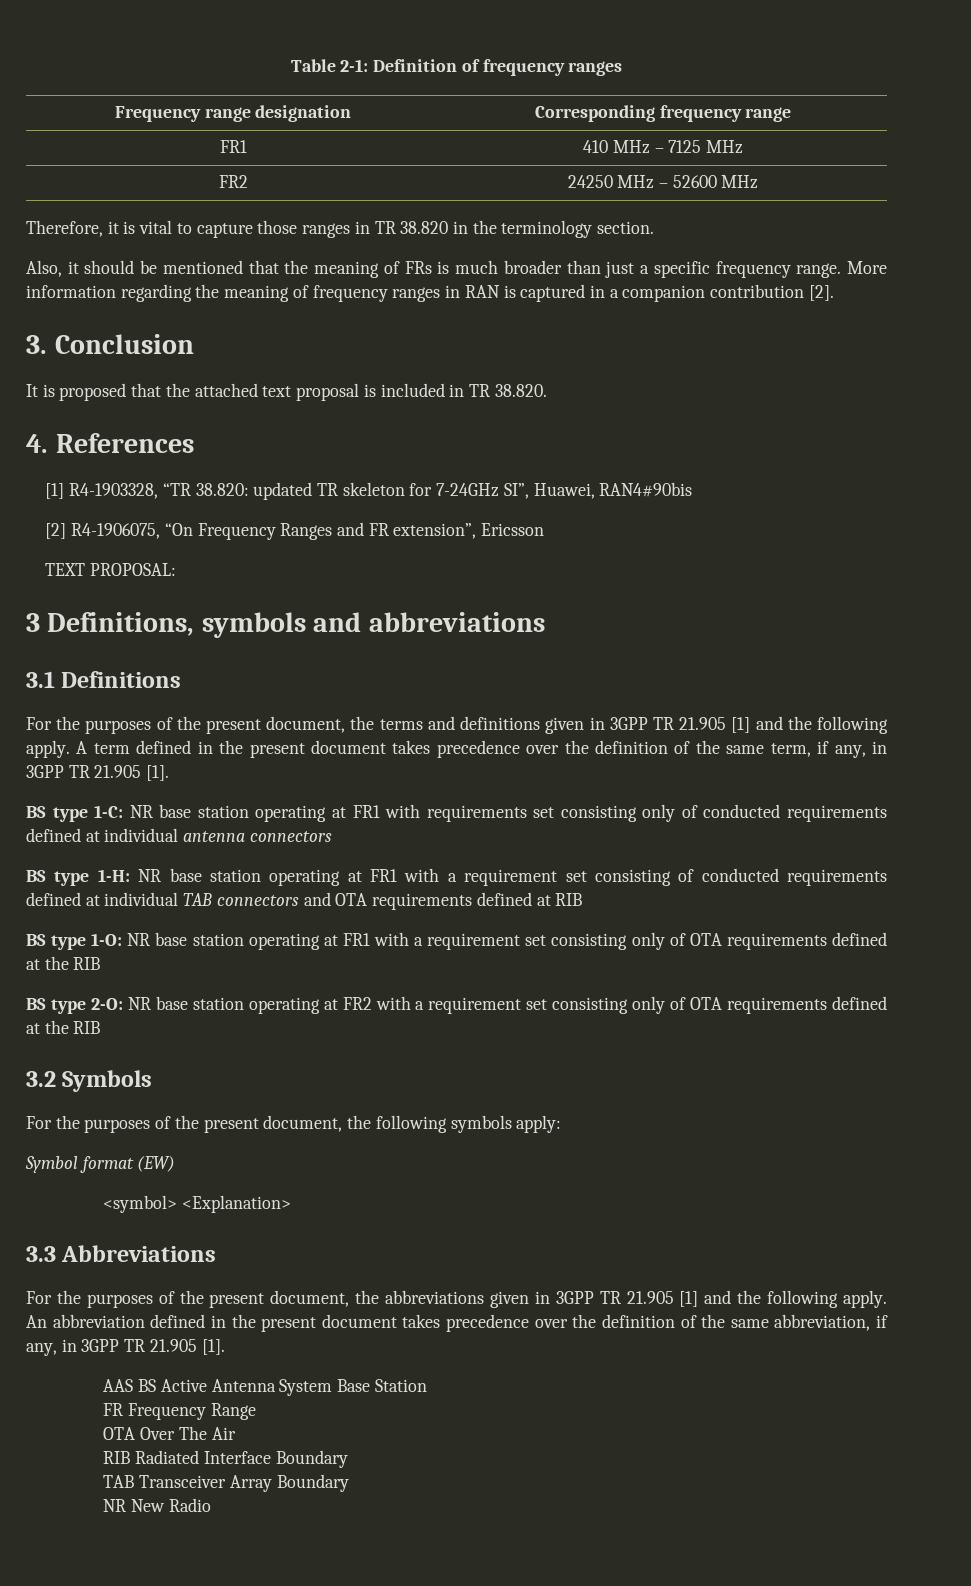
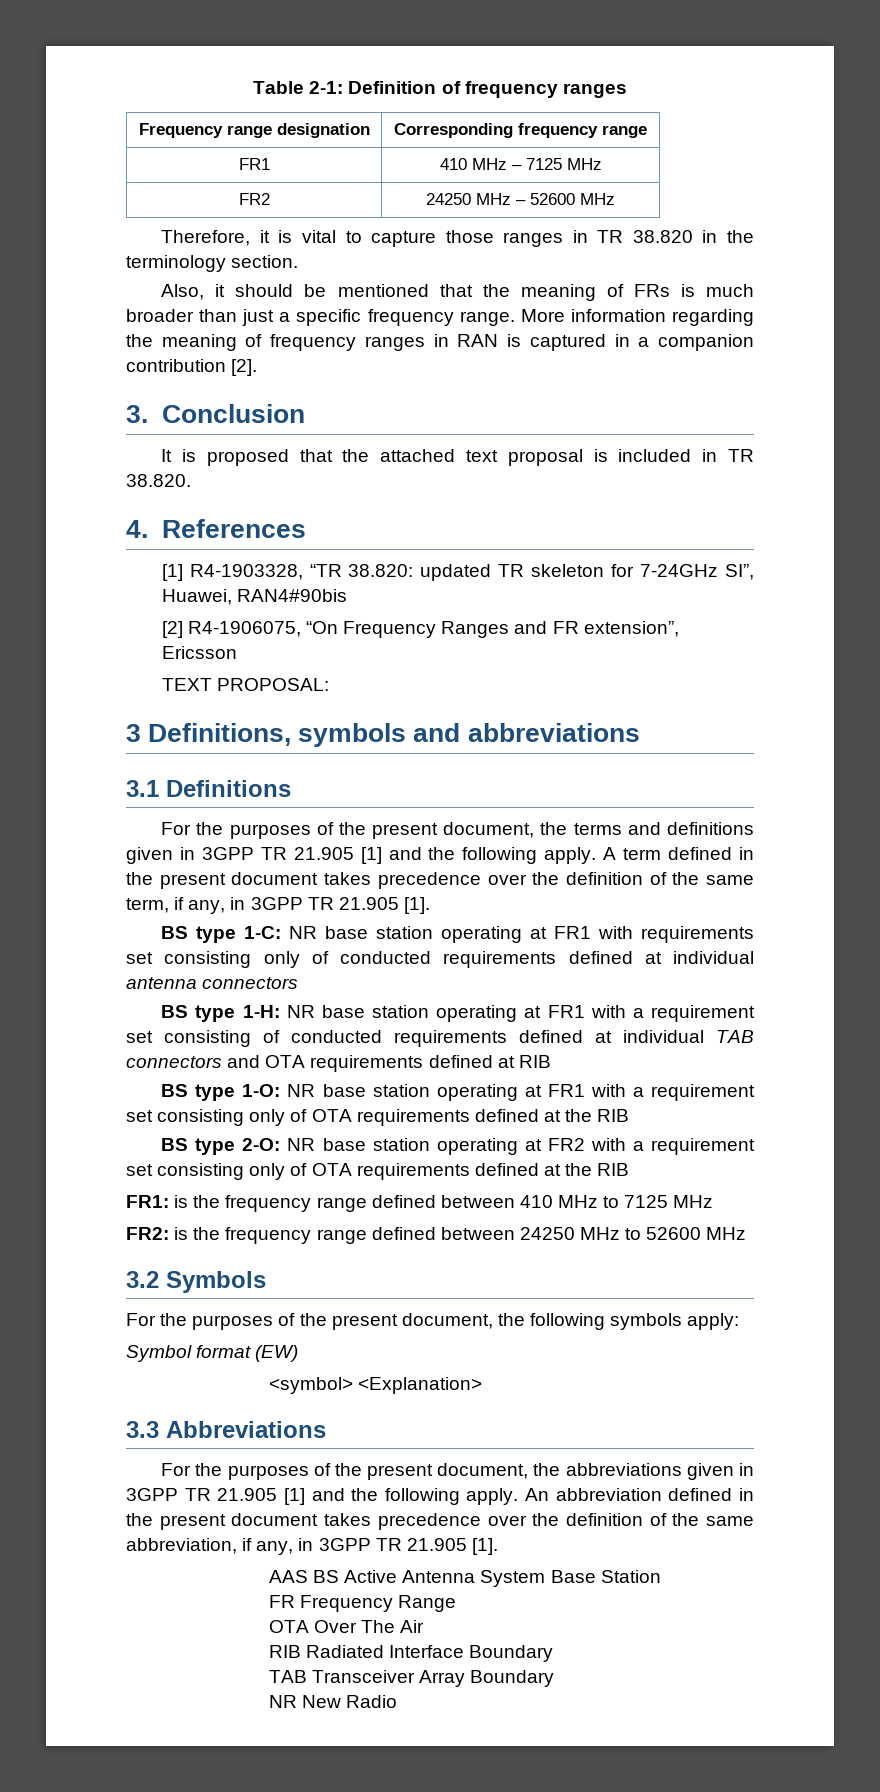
(101, 1027) none -> [126,1195,714,1212] [126,1227,747,1244] // FR1: is the frequency range defined between 410 MHz to 7125 MHz // FR2: is the frequency range defined between 24250 MHz to 52600 MHz

